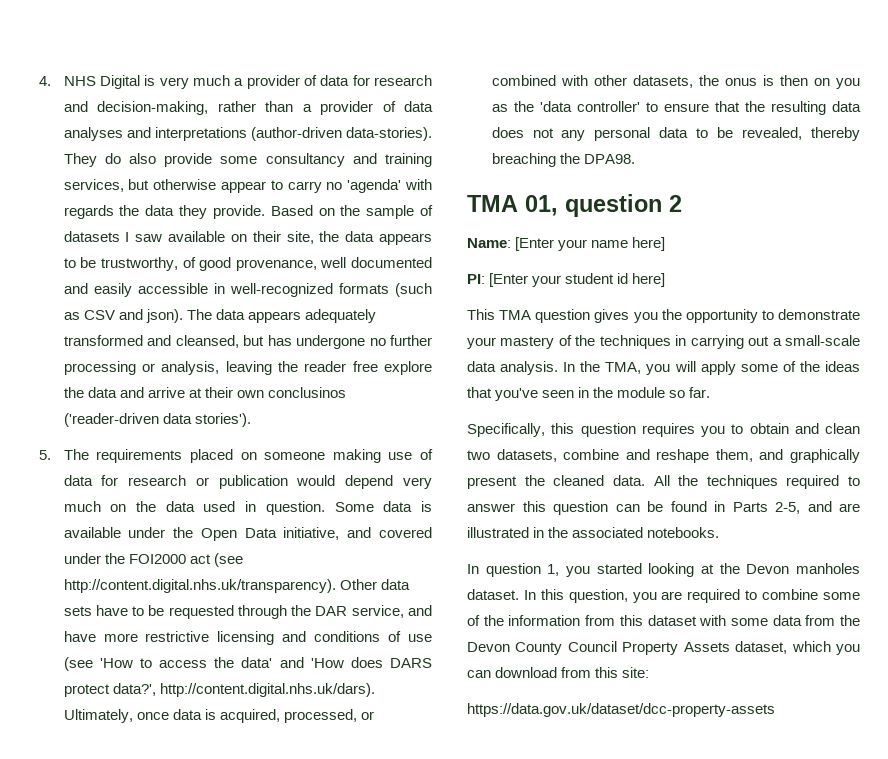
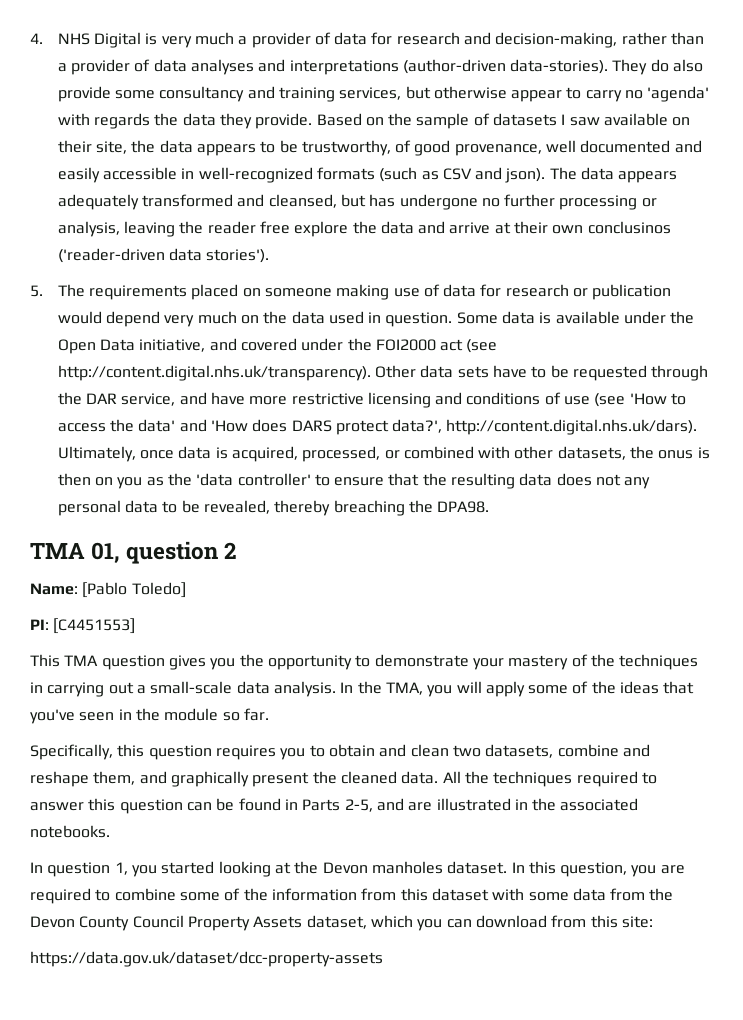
[515,237,666,251] [467,273,666,287] [Enter your name here] // PI: [Enter your student id here] -> [82,582,186,598] [30,618,136,634] [Pablo Toledo] // PI: [C4451553]

